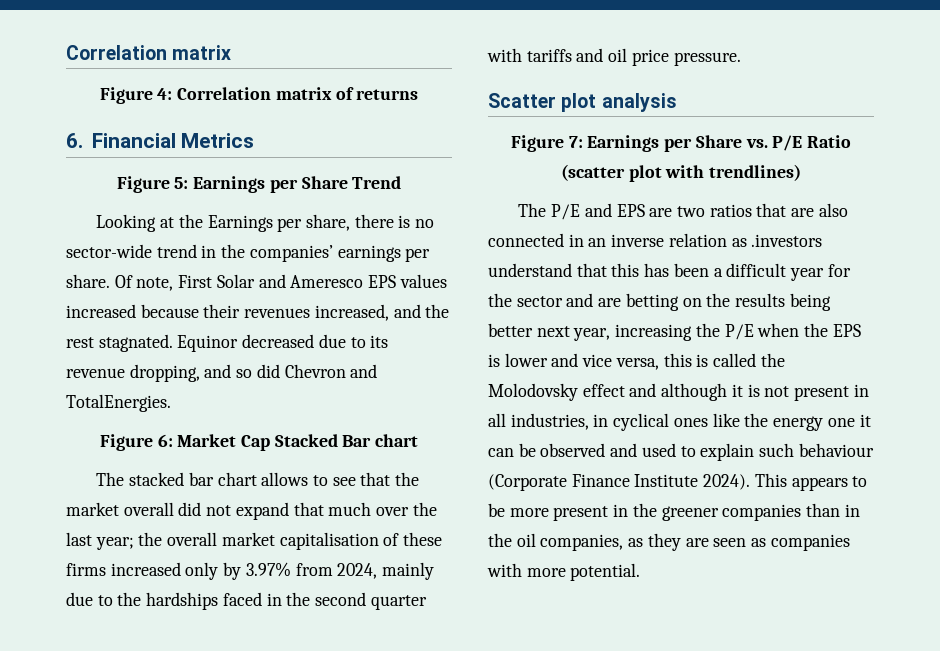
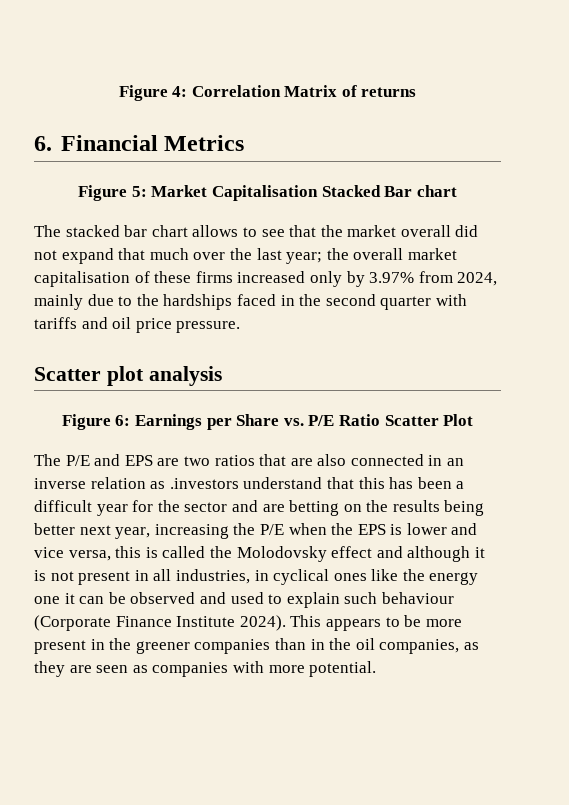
[66,45,232,60] Correlation matrix // -> (118, 93) none
[275,87,332,100] matrix -> [284,85,338,97] Matrix
[193,176,402,193] [96,214,435,232] [66,244,431,262] [66,274,447,291] [66,304,450,321] [66,334,389,352] [66,364,378,382] [66,394,171,412] [99,434,270,451] Earnings per Share Trend // Looking at the Earnings per share, there is no sector-wide trend in the companies’ earnings per share. Of note, First Solar and Ameresco EPS values increased because their revenues increased, and the rest stagnated. Equinor decreased due to its revenue dropping, and so did Chevron and TotalEnergies. // Figure 6: Market Cap -> [151,185,318,201] Market Capitalisation
[568,136,583,148] 7: -> [115,415,131,426] 6:
[560,164,802,182] (scatter plot with trendlines) -> [384,414,474,426] Scatter Plot

